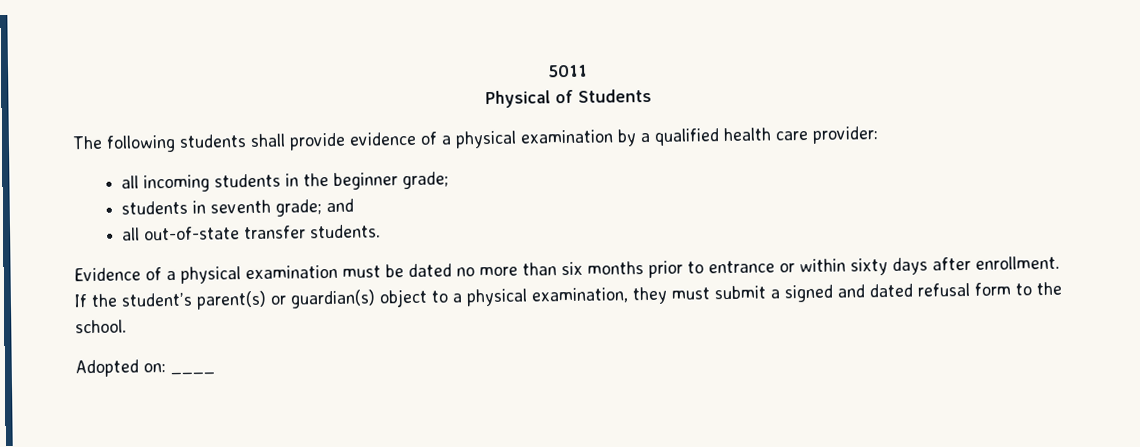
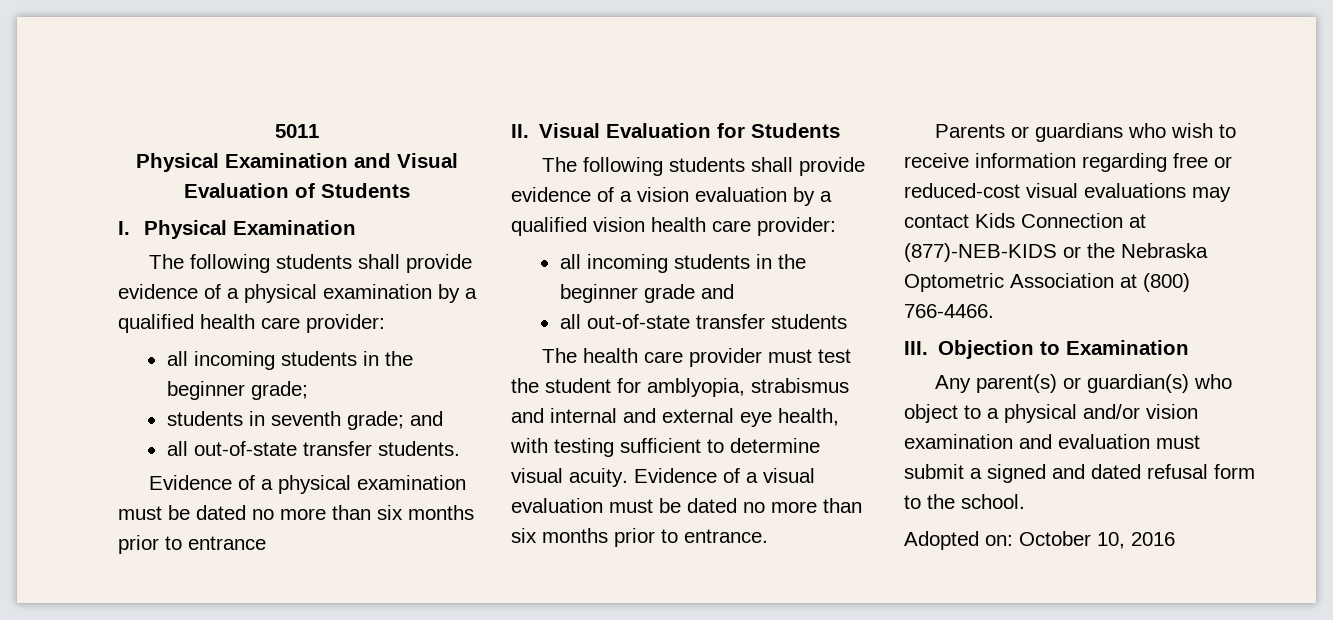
(551, 99) none -> [225,153,458,168] [184,183,289,198] Examination and Visual Evaluation
(652, 95) none -> [118,220,357,239] // I. Physical Examination
[779,255,1060,276] [74,292,193,308] or within sixty days after enrollment. If the student’s -> [511,123,841,138] [541,157,865,176] [511,187,832,206] [511,217,836,236] [559,254,806,273] [559,284,734,303] [559,314,847,329] [541,348,851,367] [511,378,849,397] [511,408,839,427] [510,438,820,457] [511,468,815,487] [511,498,862,513] [511,528,768,547] [934,123,1236,142] [904,153,1232,172] [904,183,1231,202] [904,213,1146,228] [904,243,1208,262] [904,273,1190,292] [904,304,994,318] [904,340,1190,359] [934,375,971,393] // II. Visual Evaluation for Students // The following students shall provide evidence of a vision evaluation by a qualified vision health care provider: // all incoming students in the beginner grade and // all out-of-state transfer students // The health care provider must test the student for amblyopia, strabismus and internal and external eye health, with testing sufficient to determine visual acuity. Evidence of a visual evaluation must be dated no more than six months prior to entrance. // Parents or guardians who wish to receive information regarding free or reduced-cost visual evaluations may contact Kids Connection at (877)-NEB-KIDS or the Nebraska Optometric Association at (800) 766-4466. // III. Objection to Examination // Any
(376, 299) none -> [1193,374,1232,389] who
[531,286,668,305] examination, they -> [1083,404,1198,419] [904,434,1150,449] and/or vision examination and evaluation
[170,371,215,376] ____ -> [1019,531,1175,549] October 10, 2016

